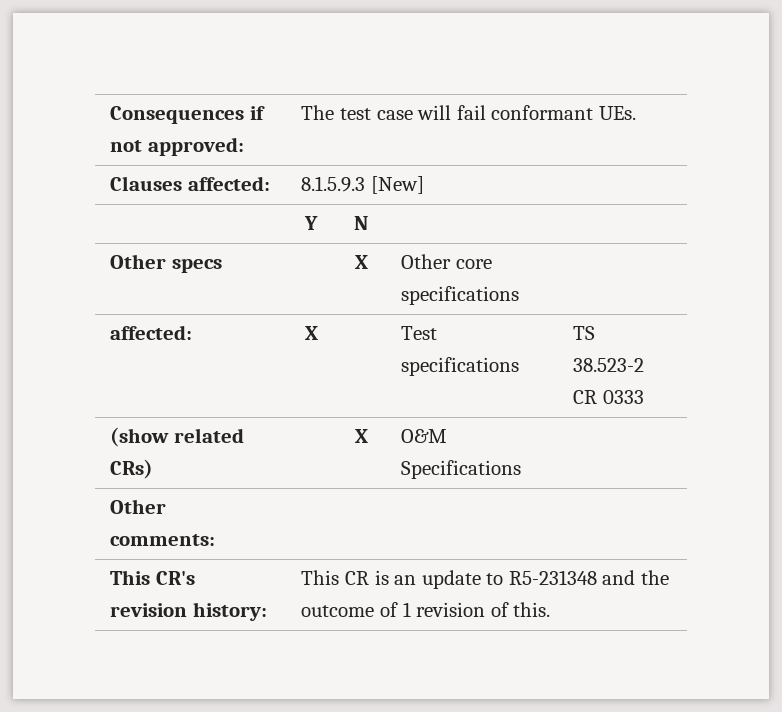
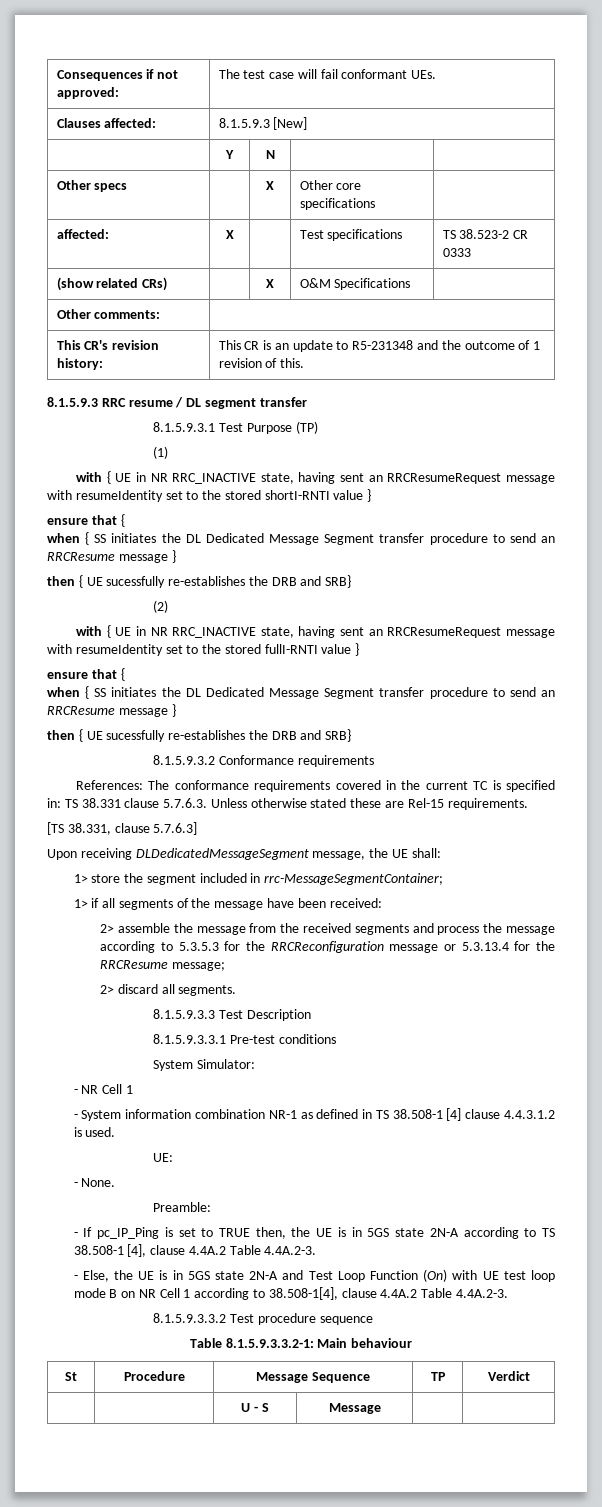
(551, 609) none -> [47,397,307,409] [153,421,318,434] [153,446,169,459] [76,471,555,484] [47,489,372,502] [47,514,125,527] [47,532,555,545] [47,550,176,563] [47,575,352,588] [153,600,169,613] [76,625,555,638] [47,643,360,656] [47,668,125,681] [47,686,555,699] [47,704,176,717] [47,729,352,742] [153,755,374,767] [76,780,555,792] [47,798,528,810] [47,822,198,835] [47,848,441,860] [73,873,444,885] [73,898,382,910] [100,923,555,935] [100,941,555,953] [100,960,225,971] [100,984,237,996] [153,1009,311,1021] [153,1034,336,1044] [153,1059,256,1071] [73,1084,133,1094] [73,1108,555,1121] [73,1127,116,1137] [153,1153,174,1162] [73,1178,116,1187] [153,1202,212,1212] [73,1227,556,1239] [73,1244,317,1257] [73,1269,555,1282] [73,1287,508,1300] [153,1313,373,1325] [189,1338,413,1348] [65,1372,77,1381] [123,1371,185,1381] [256,1372,370,1383] [430,1372,446,1381] [487,1371,530,1381] [241,1403,269,1412] [328,1403,381,1414] // 8.1.5.9.3 RRC resume / DL segment transfer // 8.1.5.9.3.1 Test Purpose (TP) // (1) // with { UE in NR RRC_INACTIVE state, having sent an RRCResumeRequest message with resumeIdentity set to the stored shortI-RNTI value } // ensure that { // when { SS initiates the DL Dedicated Message Segment transfer procedure to send an RRCResume message } // then { UE sucessfully re-establishes the DRB and SRB} // (2) // with { UE in NR RRC_INACTIVE state, having sent an RRCResumeRequest message with resumeIdentity set to the stored fullI-RNTI value } // ensure that { // when { SS initiates the DL Dedicated Message Segment transfer procedure to send an RRCResume message } // then { UE sucessfully re-establishes the DRB and SRB} // 8.1.5.9.3.2 Conformance requirements // References: The conformance requirements covered in the current TC is specified in: TS 38.331 clause 5.7.6.3. Unless otherwise stated these are Rel-15 requirements. // [TS 38.331, clause 5.7.6.3] // Upon receiving DLDedicatedMessageSegment message, the UE shall: // 1> store the segment included in rrc-MessageSegmentContainer; // 1> if all segments of the message have been received: // 2> assemble the message from the received segments and process the message according to 5.3.5.3 for the RRCReconfiguration message or 5.3.13.4 for the RRCResume message; // 2> discard all segments. // 8.1.5.9.3.3 Test Description // 8.1.5.9.3.3.1 Pre-test conditions // System Simulator: // - NR Cell 1 // - System information combination NR-1 as defined in TS 38.508-1 [4] clause 4.4.3.1.2 is used. // UE: // - None. // Preamble: // - If pc_IP_Ping is set to TRUE then, the UE is in 5GS state 2N-A according to TS 38.508-1 [4], clause 4.4A.2 Table 4.4A.2-3. // - Else, the UE is in 5GS state 2N-A and Test Loop Function (On) with UE test loop mode B on NR Cell 1 according to 38.508-1[4], clause 4.4A.2 Table 4.4A.2-3. // 8.1.5.9.3.3.2 Test procedure sequence // Table 8.1.5.9.3.3.2-1: Main behaviour // St | Procedure | Message Sequence | TP | Verdict // | | U - S | Message | |

